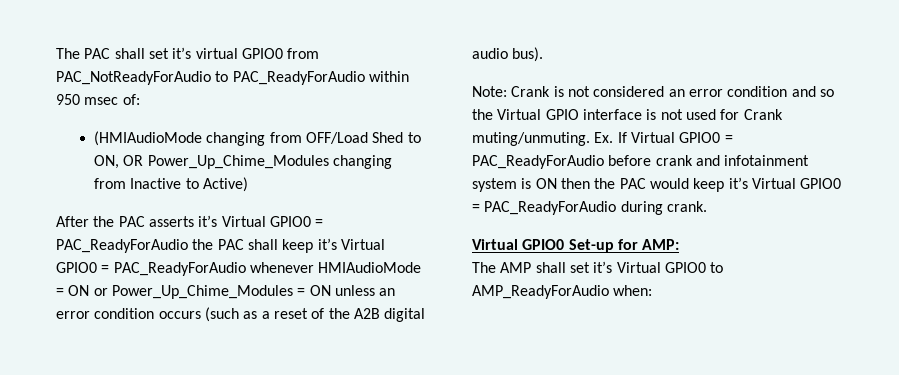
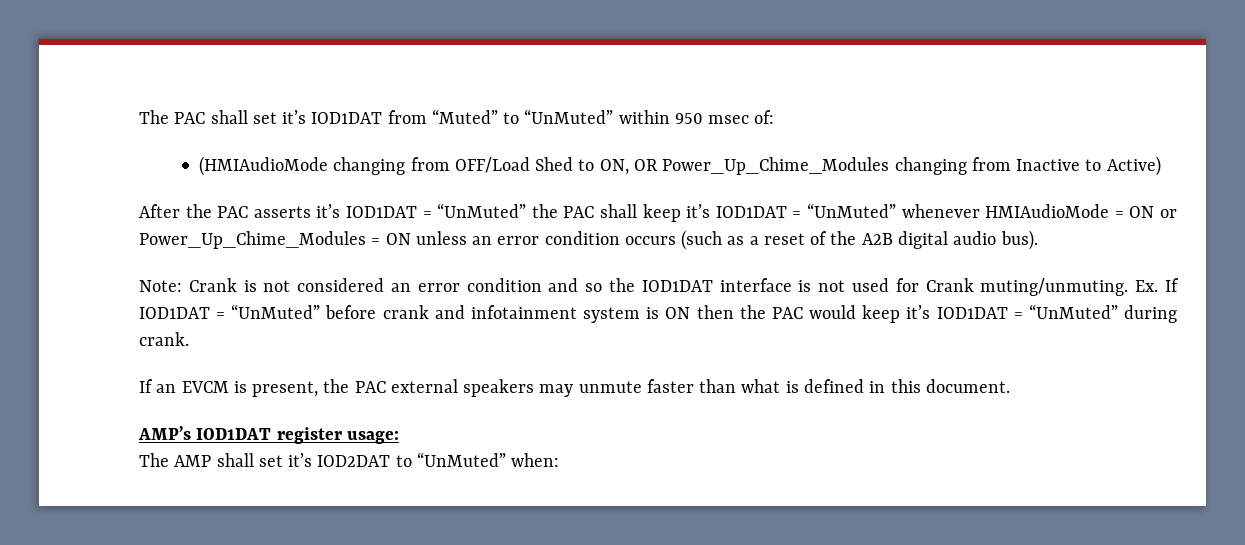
[195,48,320,59] [56,71,365,85] virtual GPIO0 from PAC_NotReadyForAudio to PAC_ReadyForAudio -> [311,109,614,124] IOD1DAT from “Muted” to “UnMuted”
[221,216,324,227] [56,239,188,253] Virtual GPIO0 = PAC_ReadyForAudio -> [346,203,527,218] IOD1DAT = “UnMuted”
[340,239,385,250] [56,262,246,276] Virtual GPIO0 = PAC_ReadyForAudio -> [715,203,897,218] IOD1DAT = “UnMuted”
[497,109,579,120] Virtual GPIO -> [641,280,713,292] IOD1DAT
[630,132,733,143] [472,155,604,169] Virtual GPIO0 = PAC_ReadyForAudio -> [139,304,321,319] IOD1DAT = “UnMuted”
[751,178,842,189] [472,201,707,215] [472,239,680,253] Virtual GPIO0 = PAC_ReadyForAudio during crank. // Virtual GPIO0 Set-up for AMP: -> [936,304,1177,323] [139,332,189,346] [139,379,1010,397] [138,426,399,444] IOD1DAT = “UnMuted” during crank. // If an EVCM is present, the PAC external speakers may unmute faster than what is defined in this document. // AMP’s IOD1DAT register usage:
[616,262,724,273] [472,285,609,299] Virtual GPIO0 to AMP_ReadyForAudio -> [317,452,506,467] IOD2DAT to “UnMuted”

